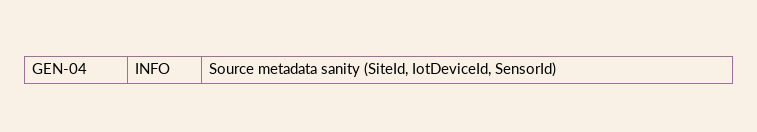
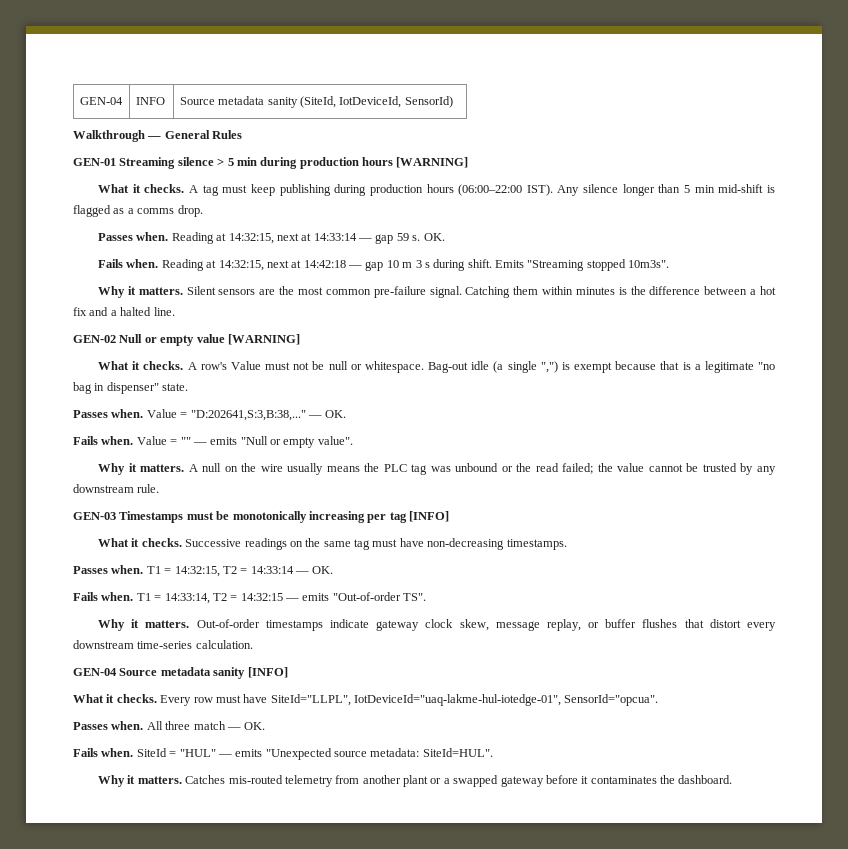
(556, 69) none -> [73,130,243,142] [73,157,469,169] [98,184,776,196] [73,205,203,217] [98,232,445,244] [98,259,670,271] [98,286,776,298] [73,307,175,316] [73,334,300,346] [98,361,775,373] [73,382,189,394] [73,409,347,421] [73,436,353,448] [98,463,777,475] [73,484,160,493] [73,511,449,523] [98,538,567,550] [73,565,334,577] [73,592,427,604] [98,619,776,631] [73,640,253,649] [73,667,288,679] [73,694,659,706] [73,721,266,730] [73,748,493,760] [98,775,733,787] // Walkthrough — General Rules // GEN-01 Streaming silence > 5 min during production hours [WARNING] // What it checks. A tag must keep publishing during production hours (06:00–22:00 IST). Any silence longer than 5 min mid-shift is flagged as a comms drop. // Passes when. Reading at 14:32:15, next at 14:33:14 — gap 59 s. OK. // Fails when. Reading at 14:32:15, next at 14:42:18 — gap 10 m 3 s during shift. Emits "Streaming stopped 10m3s". // Why it matters. Silent sensors are the most common pre-failure signal. Catching them within minutes is the difference between a hot fix and a halted line. // GEN-02 Null or empty value [WARNING] // What it checks. A row's Value must not be null or whitespace. Bag-out idle (a single ",") is exempt because that is a legitimate "no bag in dispenser" state. // Passes when. Value = "D:202641,S:3,B:38,..." — OK. // Fails when. Value = "" — emits "Null or empty value". // Why it matters. A null on the wire usually means the PLC tag was unbound or the read failed; the value cannot be trusted by any downstream rule. // GEN-03 Timestamps must be monotonically increasing per tag [INFO] // What it checks. Successive readings on the same tag must have non-decreasing timestamps. // Passes when. T1 = 14:32:15, T2 = 14:33:14 — OK. // Fails when. T1 = 14:33:14, T2 = 14:32:15 — emits "Out-of-order TS". // Why it matters. Out-of-order timestamps indicate gateway clock skew, message replay, or buffer flushes that distort every downstream time-series calculation. // GEN-04 Source metadata sanity [INFO] // What it checks. Every row must have SiteId="LLPL", IotDeviceId="uaq-lakme-hul-iotedge-01", SensorId="opcua". // Passes when. All three match — OK. // Fails when. SiteId = "HUL" — emits "Unexpected source metadata: SiteId=HUL". // Why it matters. Catches mis-routed telemetry from another plant or a swapped gateway before it contaminates the dashboard.

